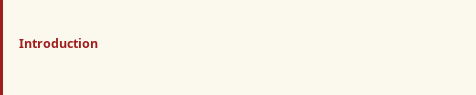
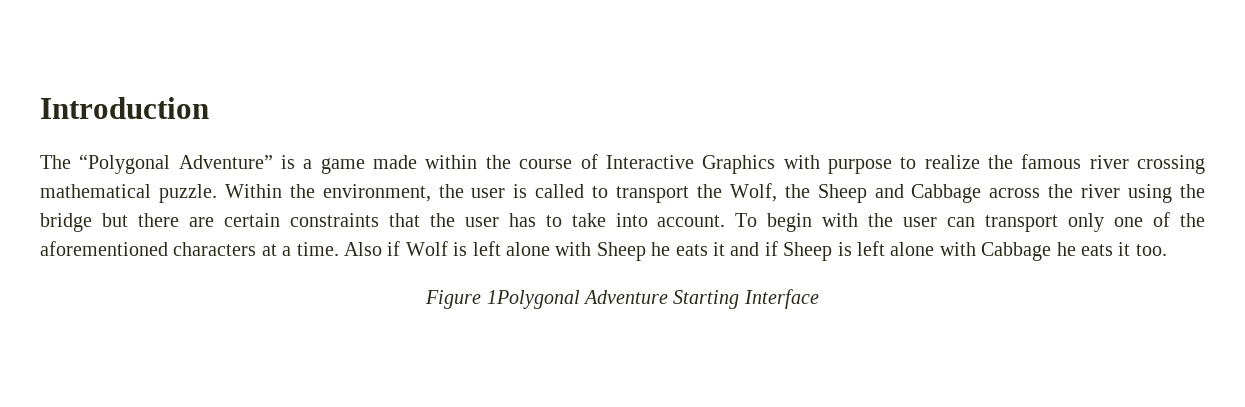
(98, 43) none -> [40,154,1205,174] [40,183,1206,203] [40,212,1205,232] [40,241,1167,261] [425,289,819,309] // The “Polygonal Adventure” is a game made within the course of Interactive Graphics with purpose to realize the famous river crossing mathematical puzzle. Within the environment, the user is called to transport the Wolf, the Sheep and Cabbage across the river using the bridge but there are certain constraints that the user has to take into account. To begin with the user can transport only one of the aforementioned characters at a time. Also if Wolf is left alone with Sheep he eats it and if Sheep is left alone with Cabbage he eats it too. // Figure 1Polygonal Adventure Starting Interface

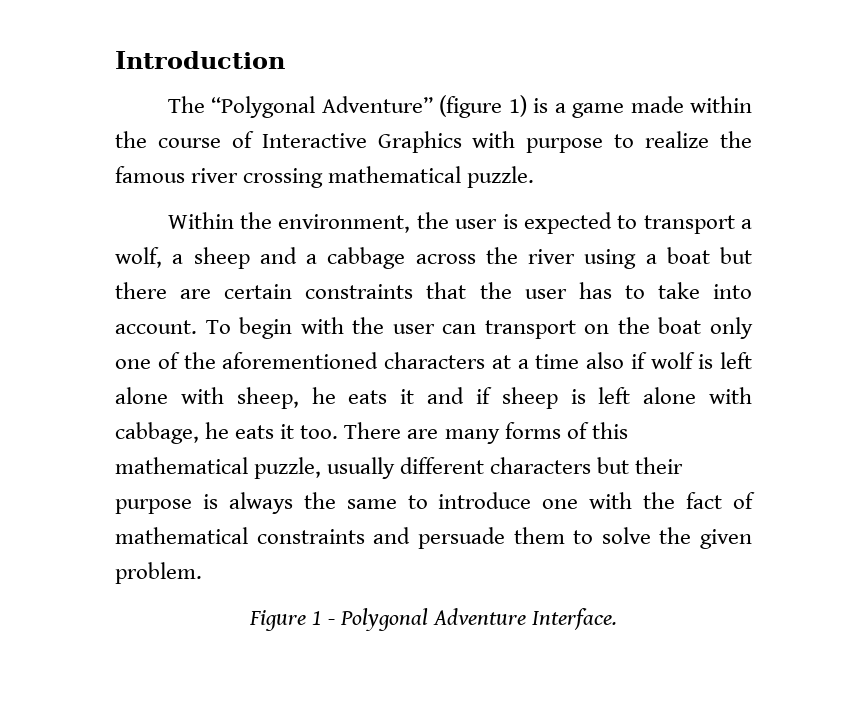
(273, 162) none -> [439,95,527,118] (figure 1)
(217, 193) none -> (535, 177) //
[535,184,585,198] called -> [523,212,612,234] expected
[696,183,982,203] the Wolf, the Sheep and Cabbage -> [741,219,752,229] [115,247,406,269] a wolf, a sheep and a cabbage
[1180,184,1206,198] [40,213,92,232] the bridge -> [645,247,710,264] a boat
(1059, 223) none -> [584,317,702,334] on the boat
[296,241,646,261] time. Also if Wolf is left alone with Sheep -> [535,352,752,369] [115,387,299,409] time also if wolf is left alone with sheep,
[783,241,1052,261] Sheep is left alone with Cabbage -> [501,387,752,409] [115,422,199,444] sheep is left alone with cabbage,
[425,289,819,309] // Figure 1Polygonal Adventure Starting Interface -> [344,422,628,444] [115,457,684,479] [115,492,755,514] [115,527,752,549] [115,562,202,584] [248,608,618,631] There are many forms of this mathematical puzzle, usually different characters but their purpose is always the same to introduce one with the fact of mathematical constraints and persuade them to solve the given problem. // Figure 1 - Polygonal Adventure Interface.

